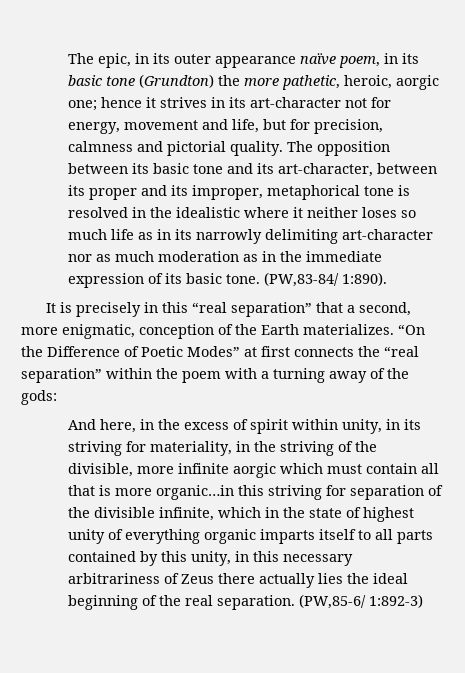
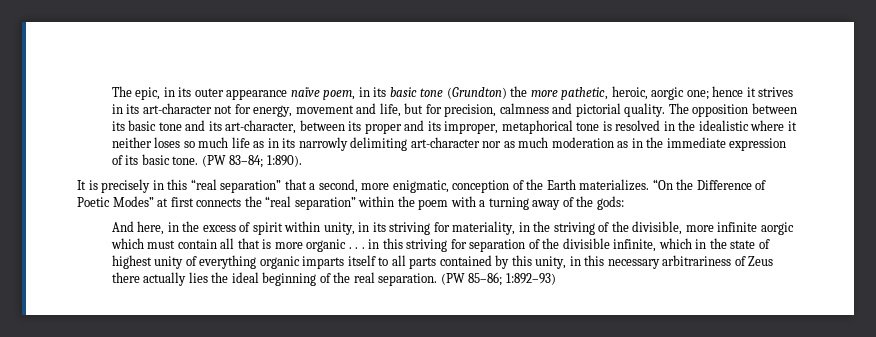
[264,272,340,287] (PW,83-84/ -> [201,155,264,168] (PW 83–84;
[156,485,235,500] organic…in -> [306,239,380,252] organic . . . in
[299,594,424,609] (PW,85-6/ 1:892-3) -> [440,272,556,286] (PW 85–86; 1:892–93)

